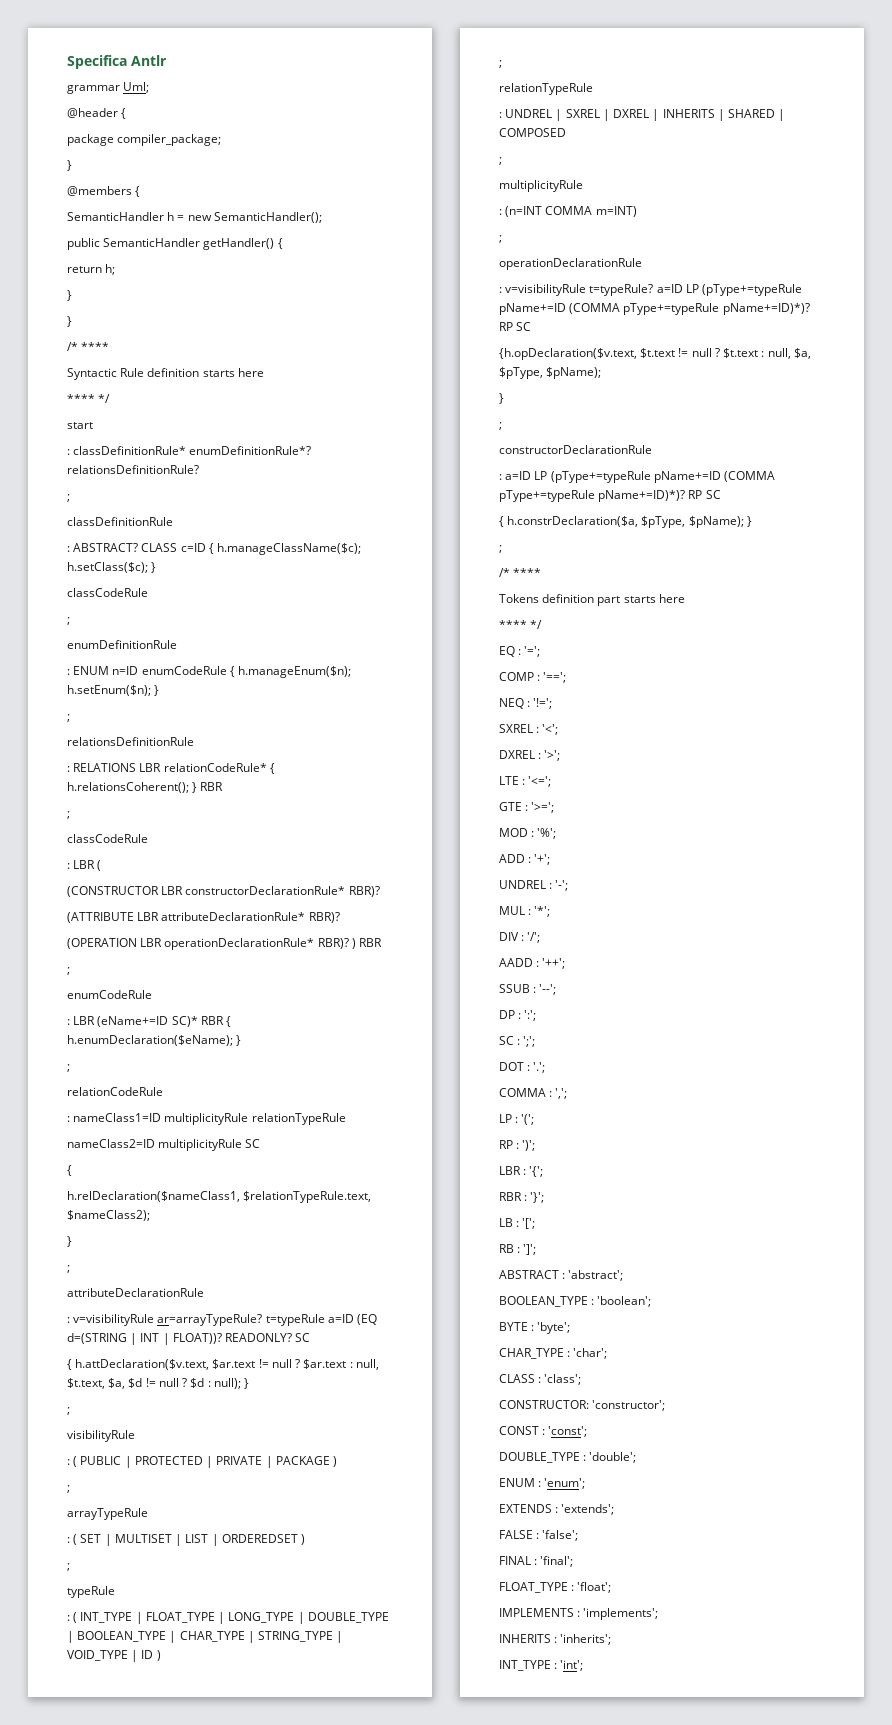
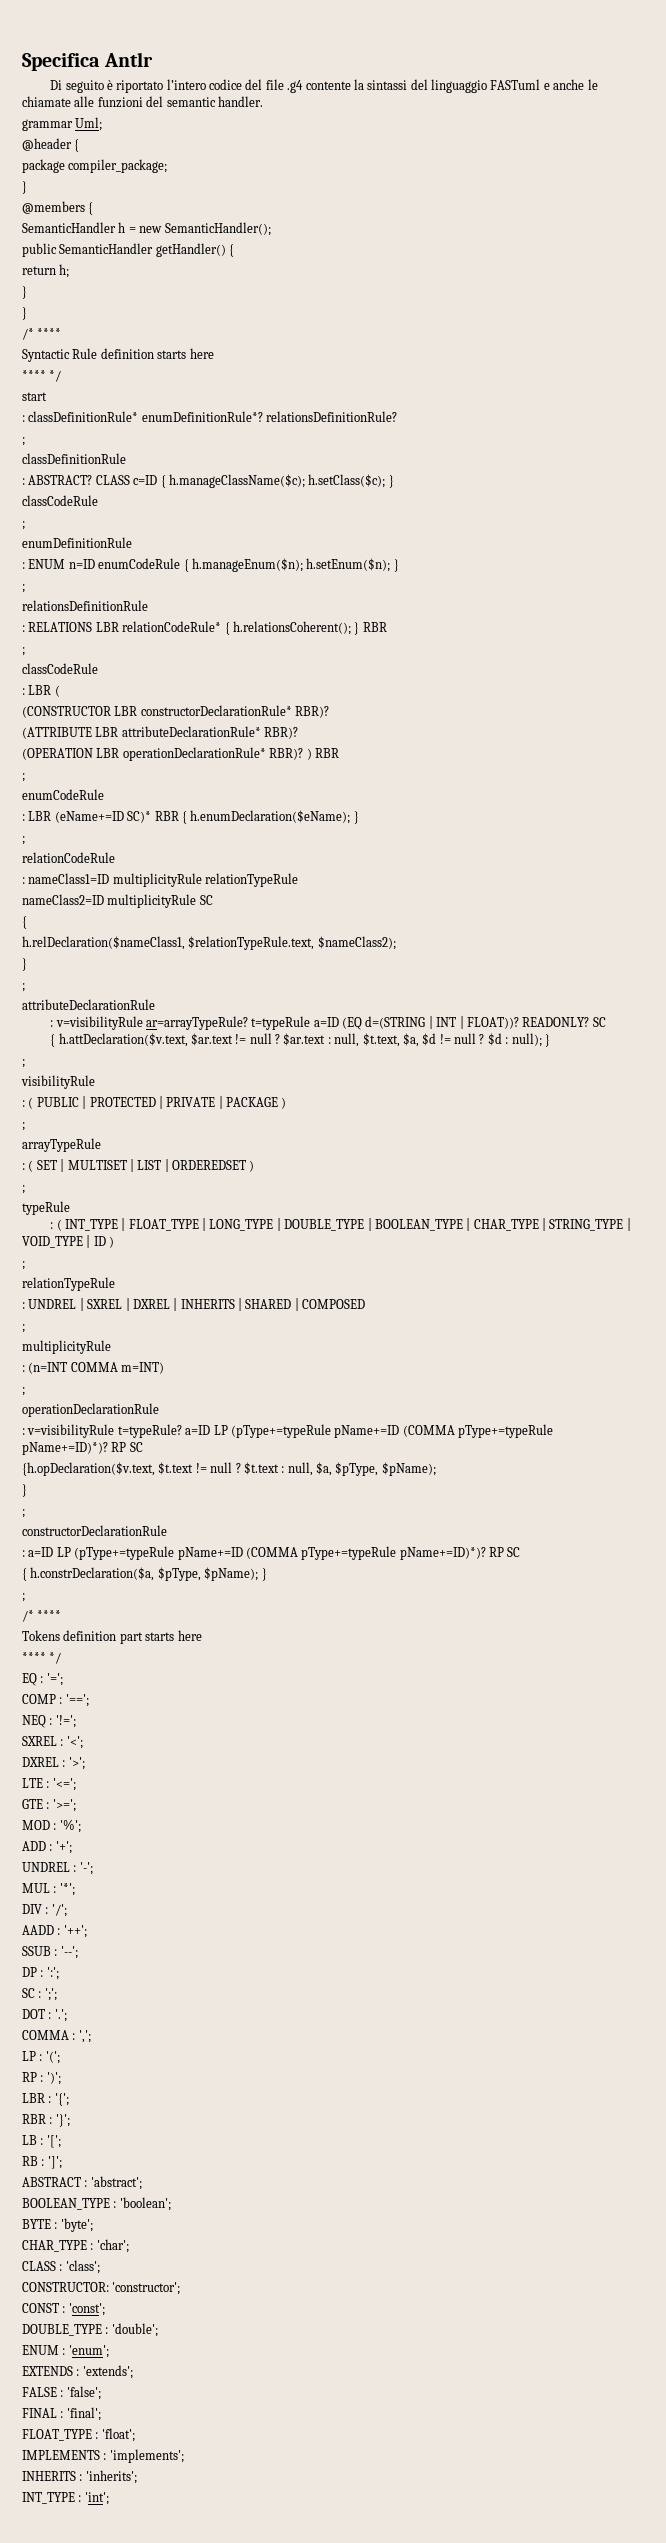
(167, 60) none -> [50,79,598,93] [22,96,263,108] // Di seguito è riportato l’intero codice del file .g4 contente la sintassi del linguaggio FASTuml e anche le chiamate alle funzioni del semantic handler.

